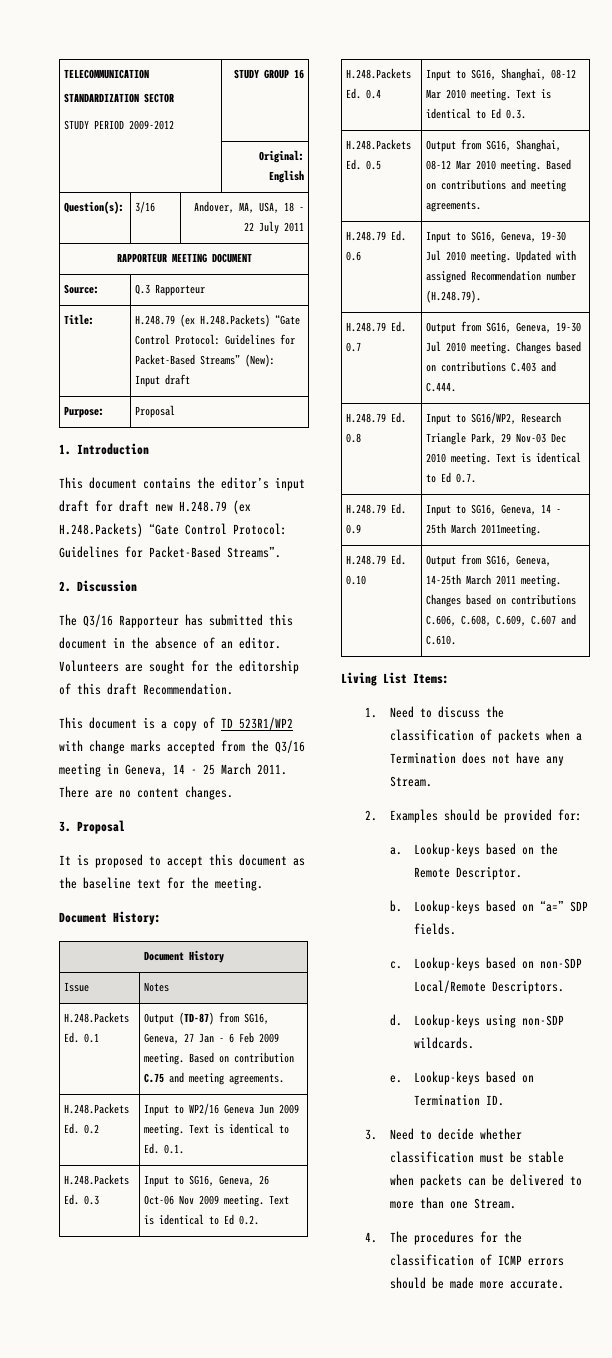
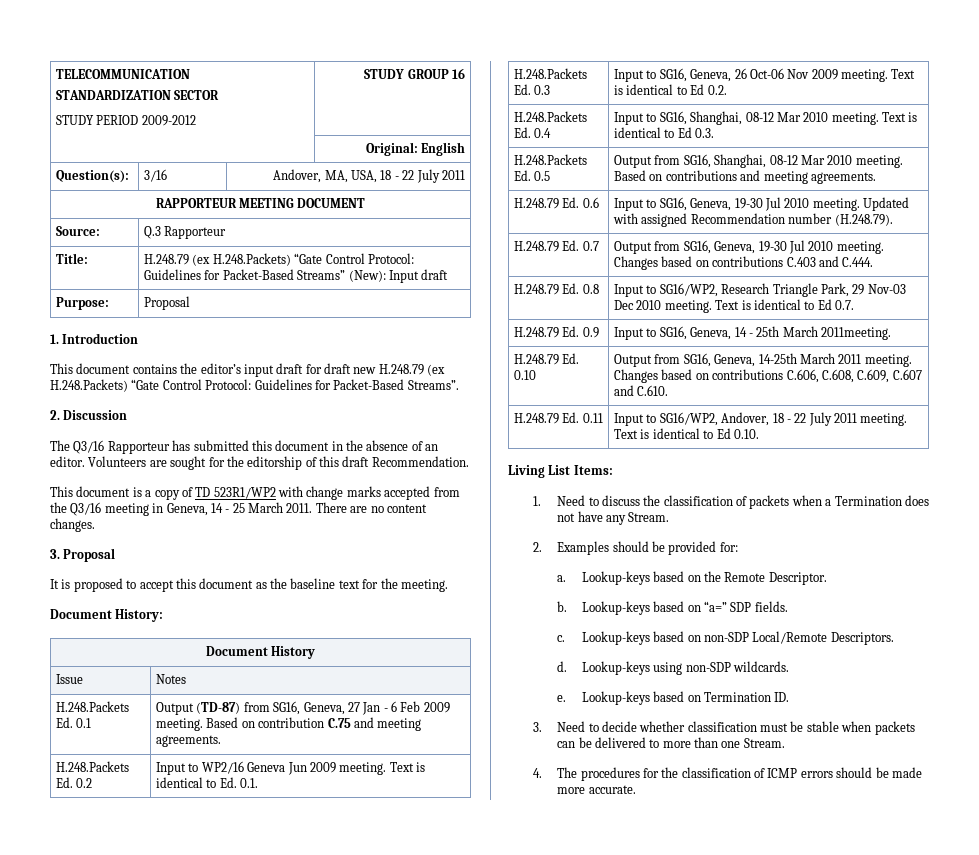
(457, 640) none -> [514,412,603,424] [614,412,908,426] [614,428,759,439] // H.248.79 Ed. 0.11 | Input to SG16/WP2, Andover, 18 - 22 July 2011 meeting. Text is identical to Ed 0.10.

